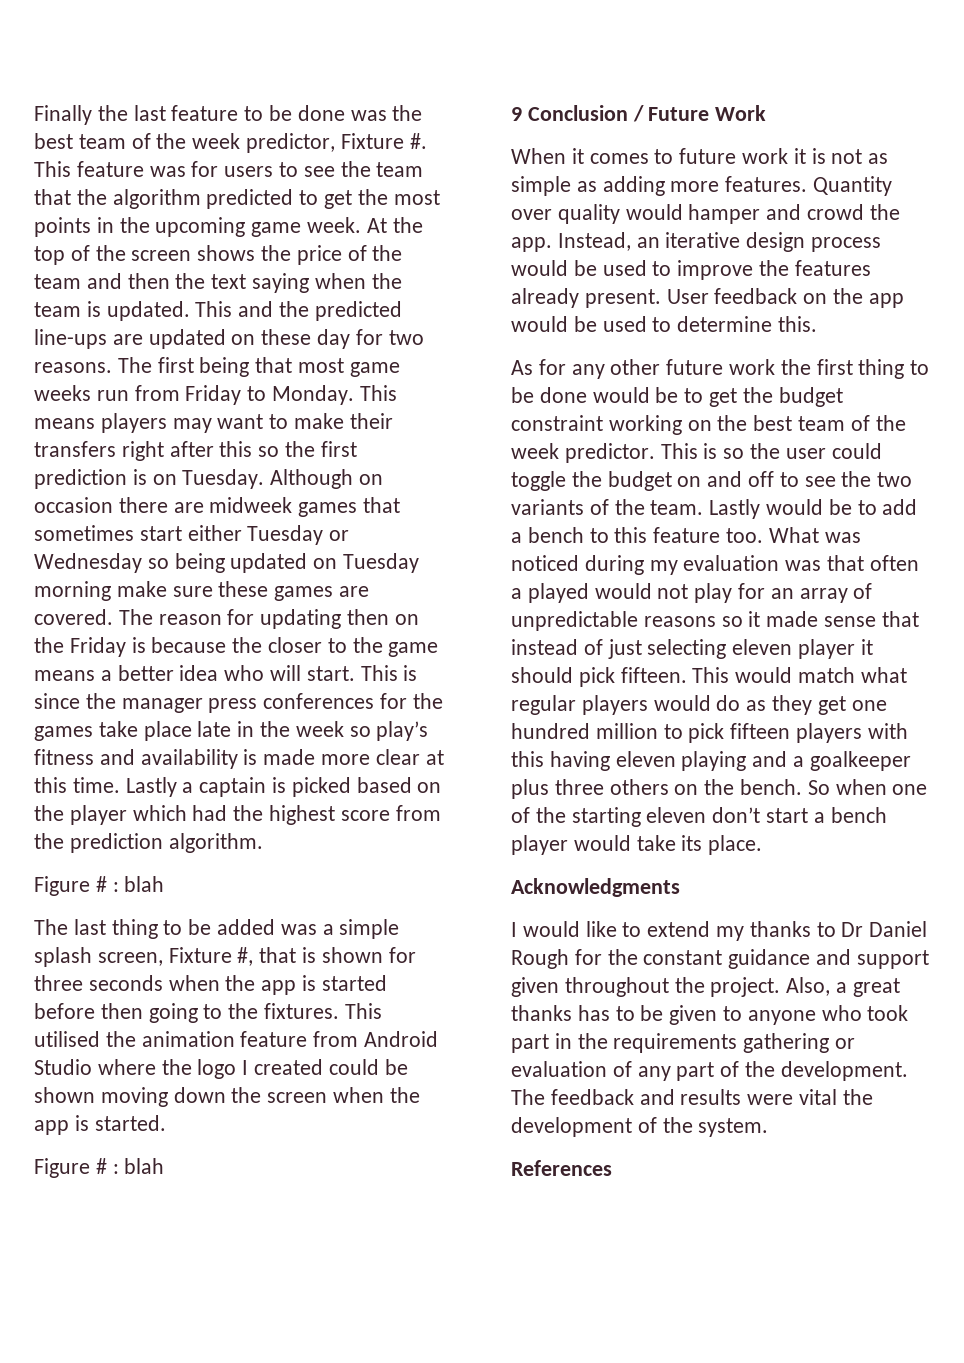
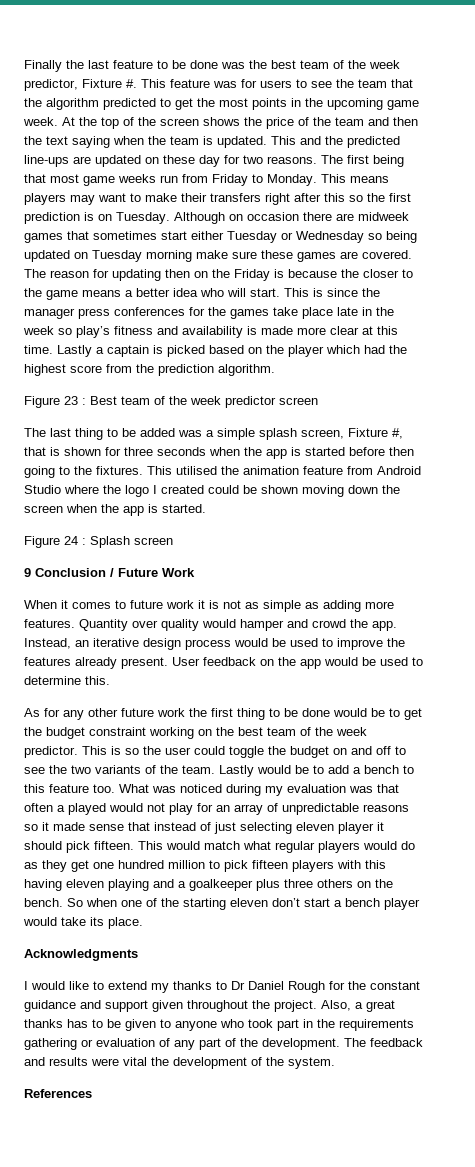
[95,876,165,892] # : blah -> [64,396,318,408] 23 : Best team of the week predictor screen
[95,1158,165,1174] # : blah -> [64,536,173,548] 24 : Splash screen

